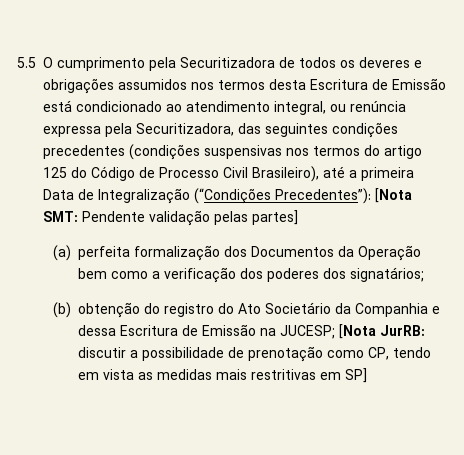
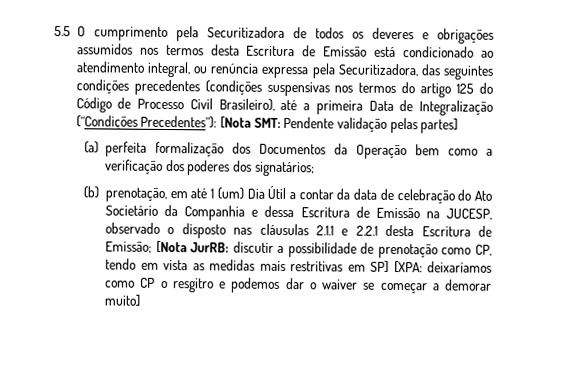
[78,302,215,318] obtenção do registro -> [104,185,455,204] prenotação, em até 1 (um) Dia Útil a contar da data de celebração
[280,325,336,339] JUCESP; -> [445,208,492,220] [104,222,492,239] [104,240,152,253] JUCESP, observado o disposto nas cláusulas 2.1.1 e 2.2.1 desta Escritura de Emissão;
(368, 375) none -> [393,260,493,274] [104,277,492,294] [103,294,141,307] [XPA: deixaríamos como CP o resgitro e podemos dar o waiver se começar a demorar muito]

